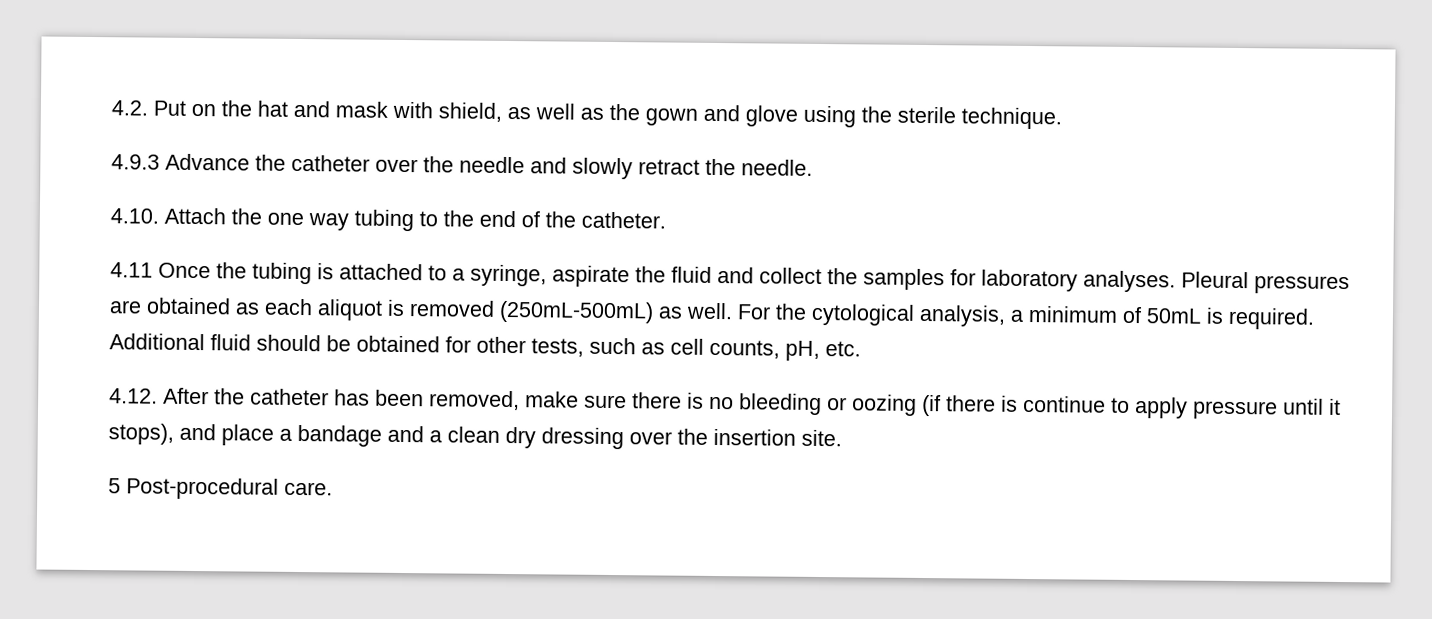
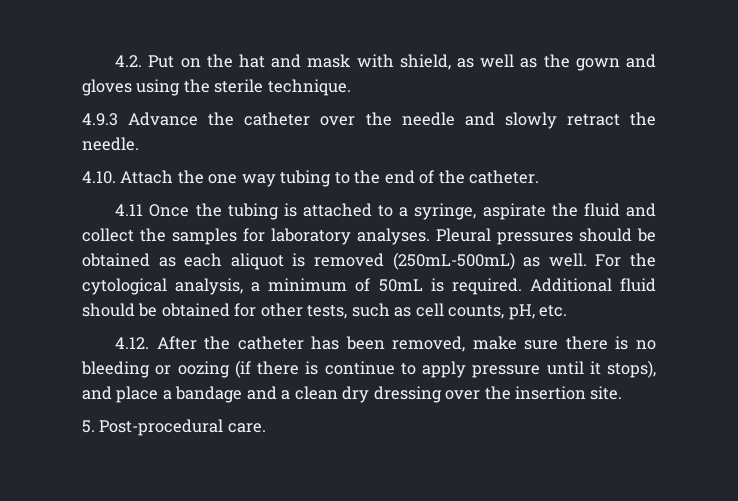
[745,105,798,127] glove -> [82,79,132,96] gloves
[109,300,142,314] are -> [579,228,656,242] should be
[108,478,121,494] 5 -> [82,420,95,433] 5.

